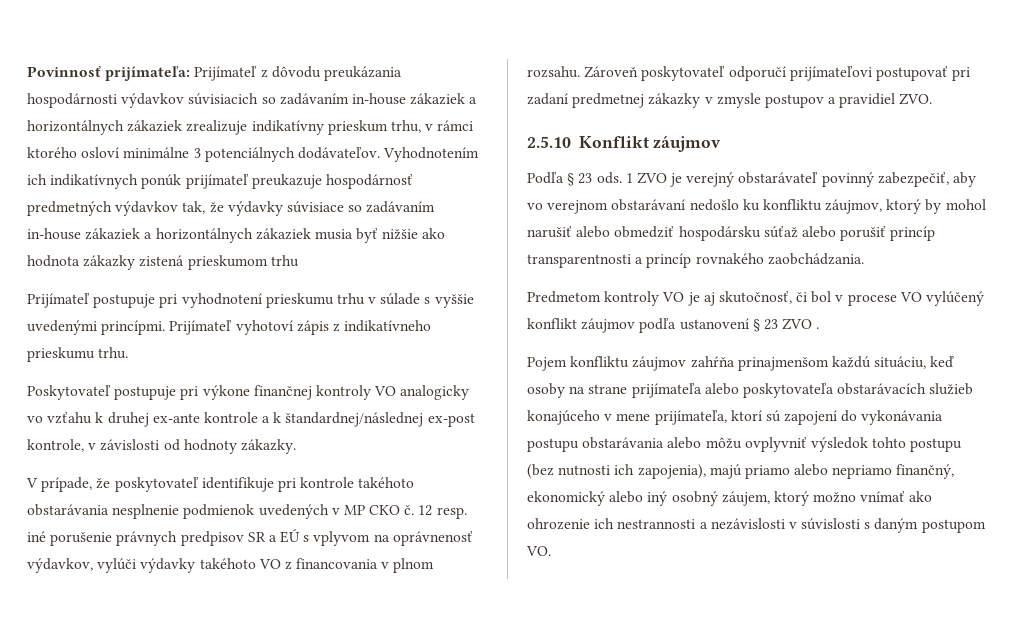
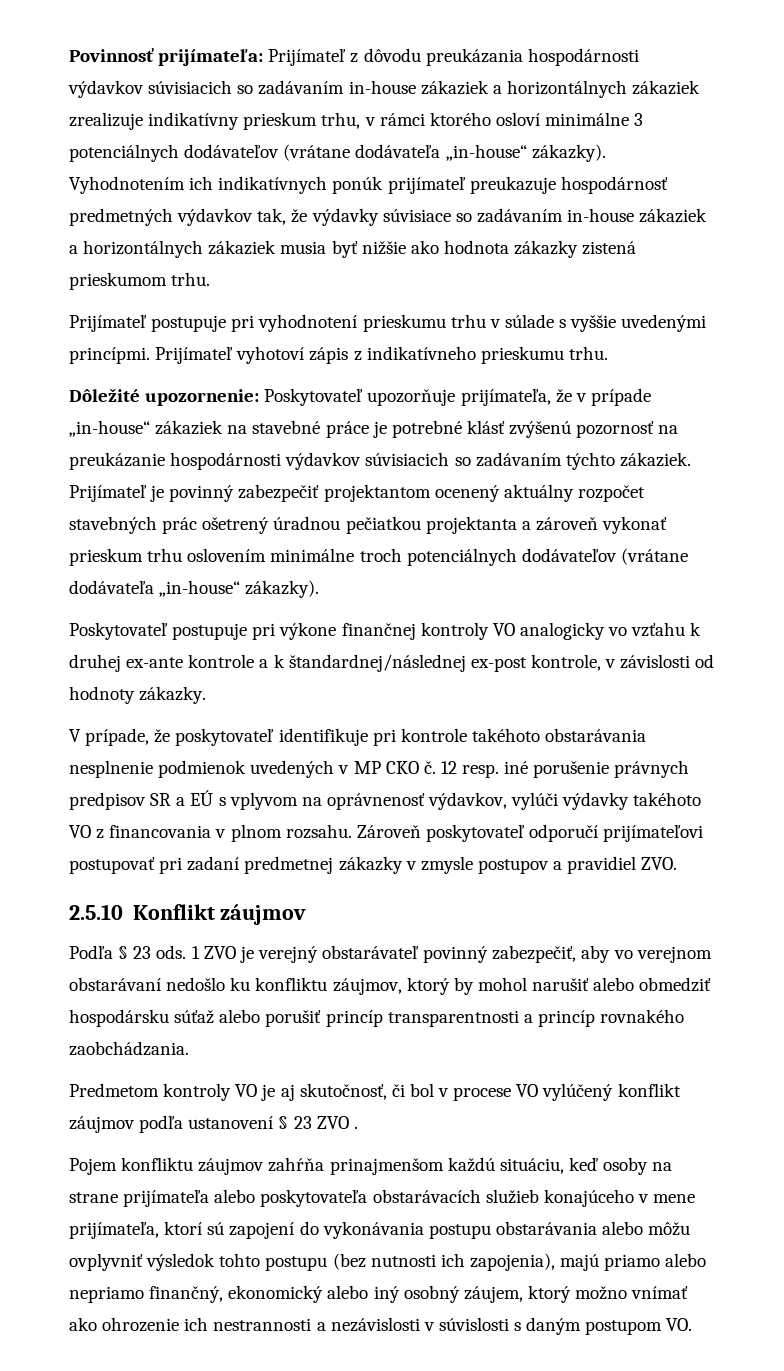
[297,147,380,159] dodávateľov. -> [184,144,606,162] dodávateľov (vrátane dodávateľa „in-house“ zákazky).
[270,255,299,267] trhu -> [171,272,211,286] trhu.
(129, 353) none -> [69,388,651,406] [69,420,679,438] [69,452,691,470] [69,484,645,502] [69,516,668,534] [69,548,688,566] [69,580,320,598] // Dôležité upozornenie: Poskytovateľ upozorňuje prijímateľa, že v prípade „in-house“ zákaziek na stavebné práce je potrebné klásť zvýšenú pozornosť na preukázanie hospodárnosti výdavkov súvisiacich so zadávaním týchto zákaziek. Prijímateľ je povinný zabezpečiť projektantom ocenený aktuálny rozpočet stavebných prác ošetrený úradnou pečiatkou projektanta a zároveň vykonať prieskum trhu oslovením minimálne troch potenciálnych dodávateľov (vrátane dodávateľa „in-house“ zákazky).

